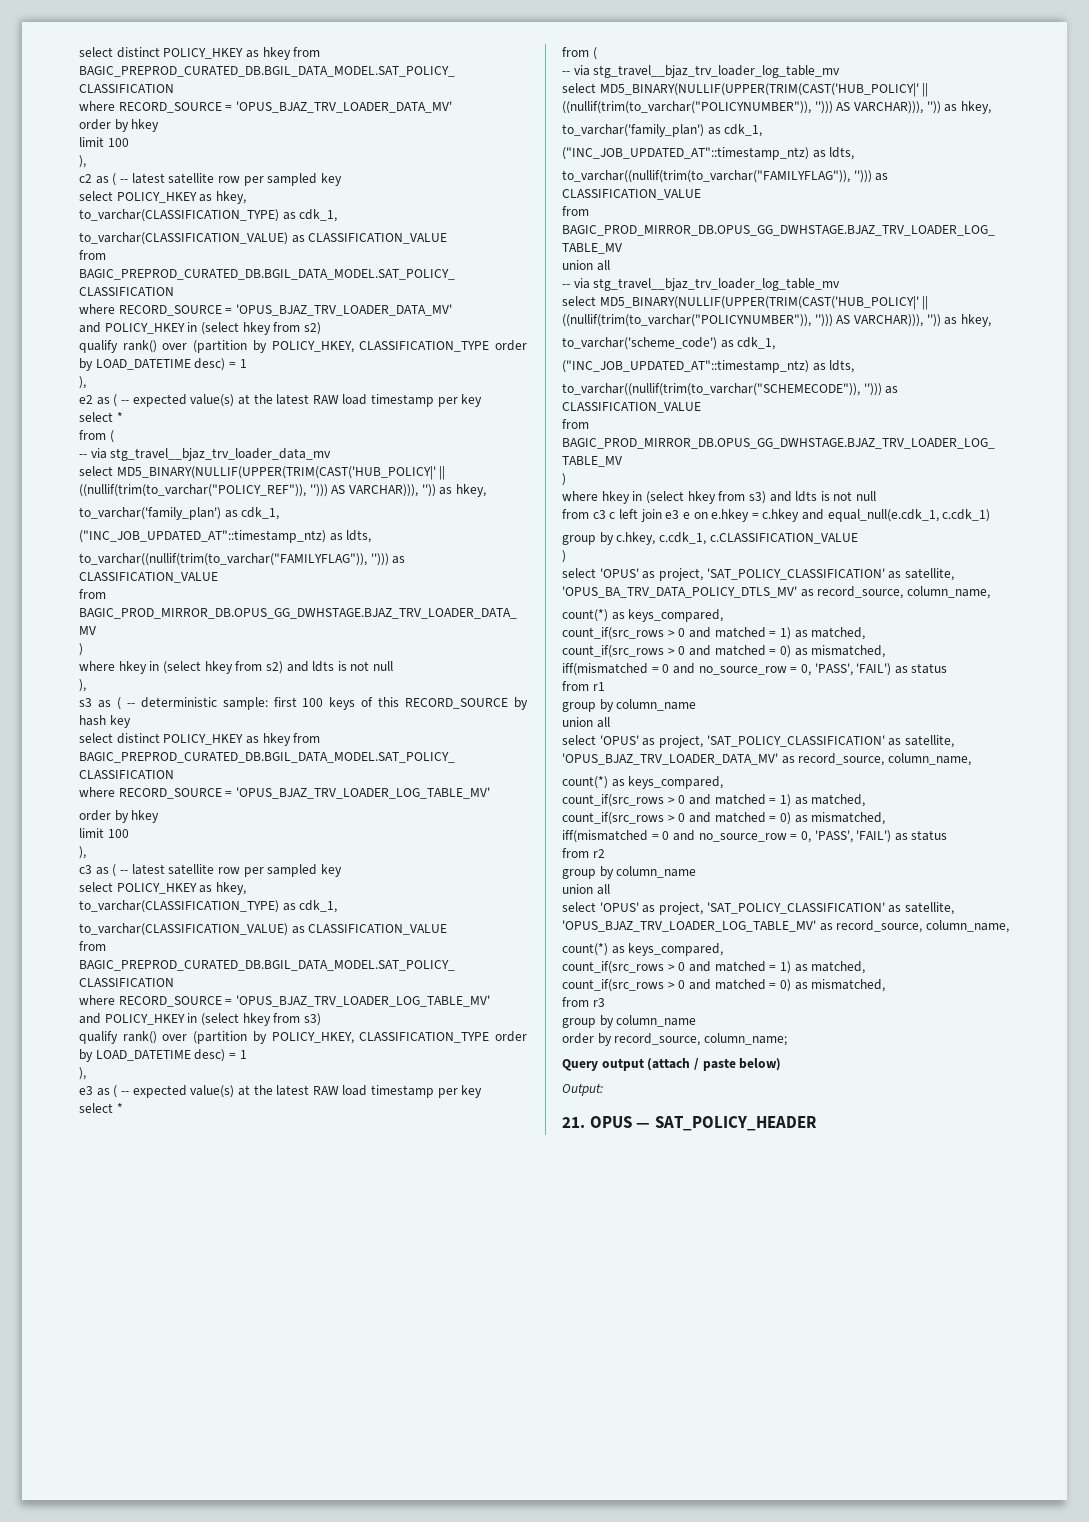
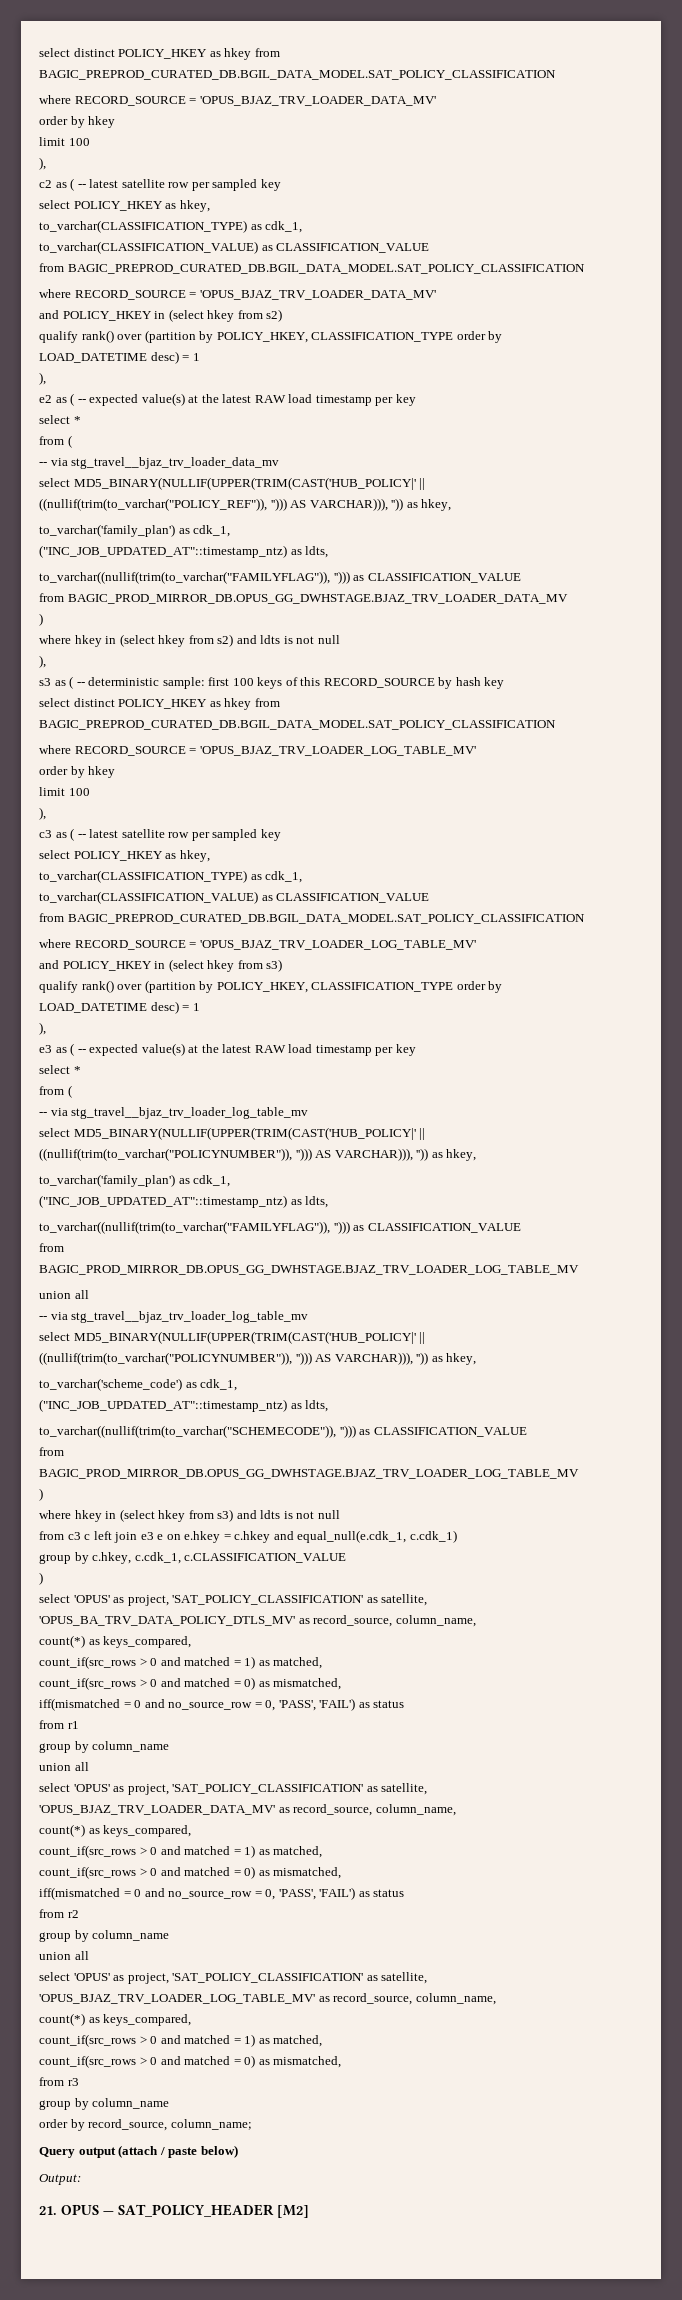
(817, 1123) none -> [277,2205,309,2218] [M2]

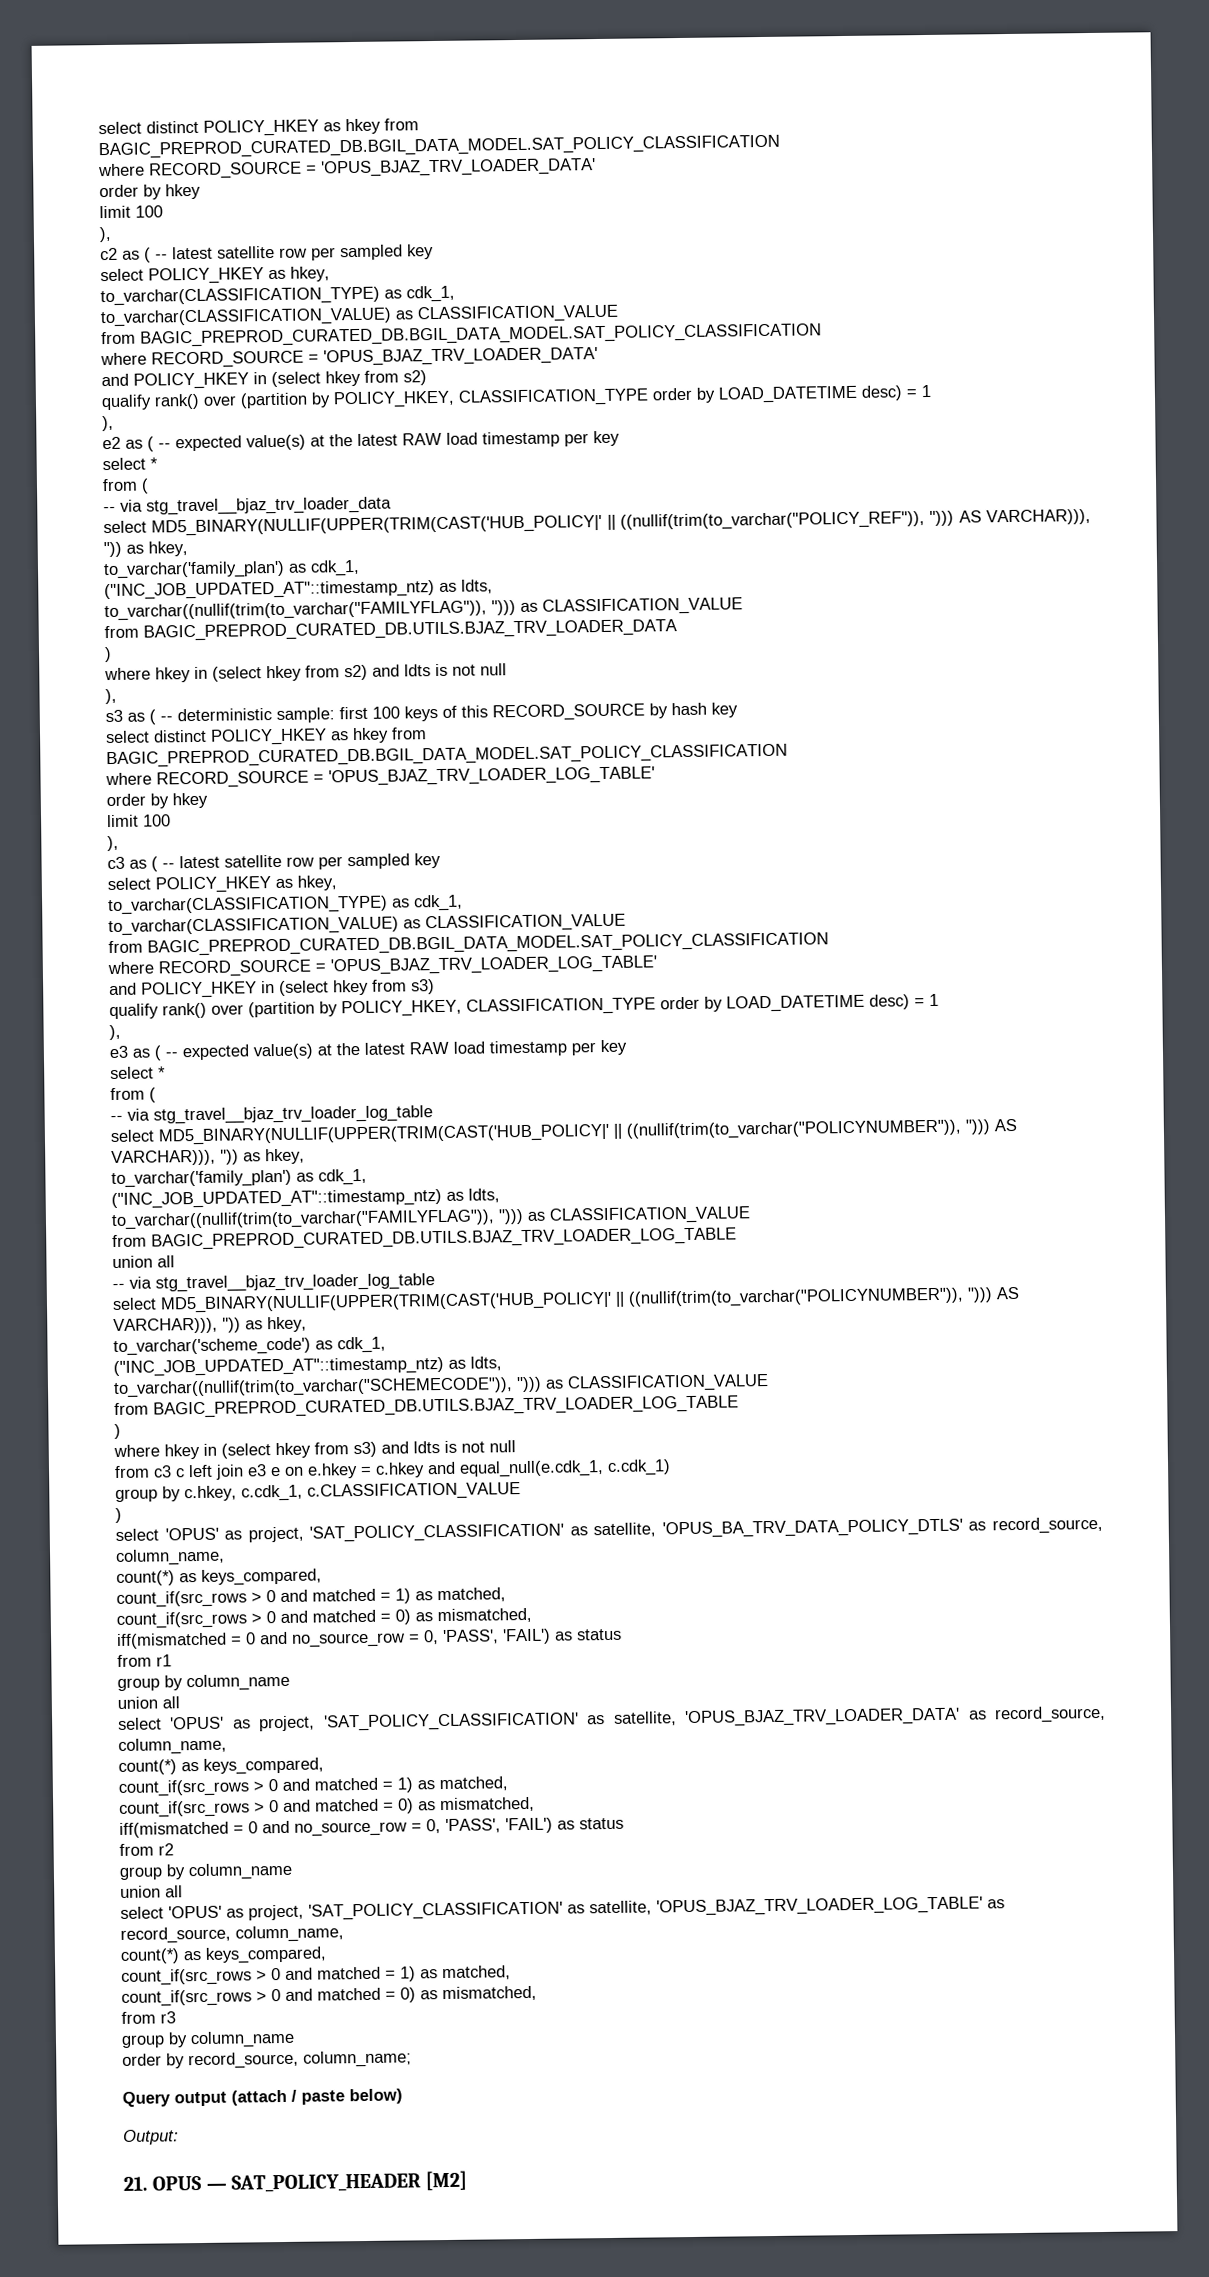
[199,96,436,106] 'OPUS_BJAZ_TRV_LOADER_DATA_MV' -> [321,158,596,178] 'OPUS_BJAZ_TRV_LOADER_DATA'
[199,290,436,300] 'OPUS_BJAZ_TRV_LOADER_DATA_MV' -> [323,347,598,367] 'OPUS_BJAZ_TRV_LOADER_DATA'
[71,457,280,469] stg_travel__bjaz_trv_loader_data_mv -> [146,496,392,516] stg_travel__bjaz_trv_loader_data
[67,594,568,604] BAGIC_PROD_MIRROR_DB.OPUS_GG_DWHSTAGE.BJAZ_TRV_LOADER_DATA_MV -> [143,619,677,642] BAGIC_PREPROD_CURATED_DB.UTILS.BJAZ_TRV_LOADER_DATA
[199,746,476,756] 'OPUS_BJAZ_TRV_LOADER_LOG_TABLE_MV' -> [328,766,655,787] 'OPUS_BJAZ_TRV_LOADER_LOG_TABLE'
[199,940,476,950] 'OPUS_BJAZ_TRV_LOADER_LOG_TABLE_MV' -> [330,955,657,976] 'OPUS_BJAZ_TRV_LOADER_LOG_TABLE'
[71,1107,309,1119] stg_travel__bjaz_trv_loader_log_table_mv -> [153,1105,433,1125] stg_travel__bjaz_trv_loader_log_table
[39,1265,579,1275] BAGIC_PROD_MIRROR_DB.OPUS_GG_DWHSTAGE.BJAZ_TRV_LOADER_LOG_TABLE_MV -> [151,1227,737,1251] BAGIC_PREPROD_CURATED_DB.UTILS.BJAZ_TRV_LOADER_LOG_TABLE
[71,1311,309,1323] stg_travel__bjaz_trv_loader_log_table_mv -> [155,1273,435,1293] stg_travel__bjaz_trv_loader_log_table
[39,1469,579,1479] BAGIC_PROD_MIRROR_DB.OPUS_GG_DWHSTAGE.BJAZ_TRV_LOADER_LOG_TABLE_MV -> [153,1395,739,1419] BAGIC_PREPROD_CURATED_DB.UTILS.BJAZ_TRV_LOADER_LOG_TABLE
[39,1616,295,1626] 'OPUS_BA_TRV_DATA_POLICY_DTLS_MV' -> [661,1518,963,1539] 'OPUS_BA_TRV_DATA_POLICY_DTLS'
[39,1805,275,1815] 'OPUS_BJAZ_TRV_LOADER_DATA_MV' -> [685,1707,961,1728] 'OPUS_BJAZ_TRV_LOADER_DATA'
[39,1994,315,2004] 'OPUS_BJAZ_TRV_LOADER_LOG_TABLE_MV' -> [656,1896,983,1917] 'OPUS_BJAZ_TRV_LOADER_LOG_TABLE'

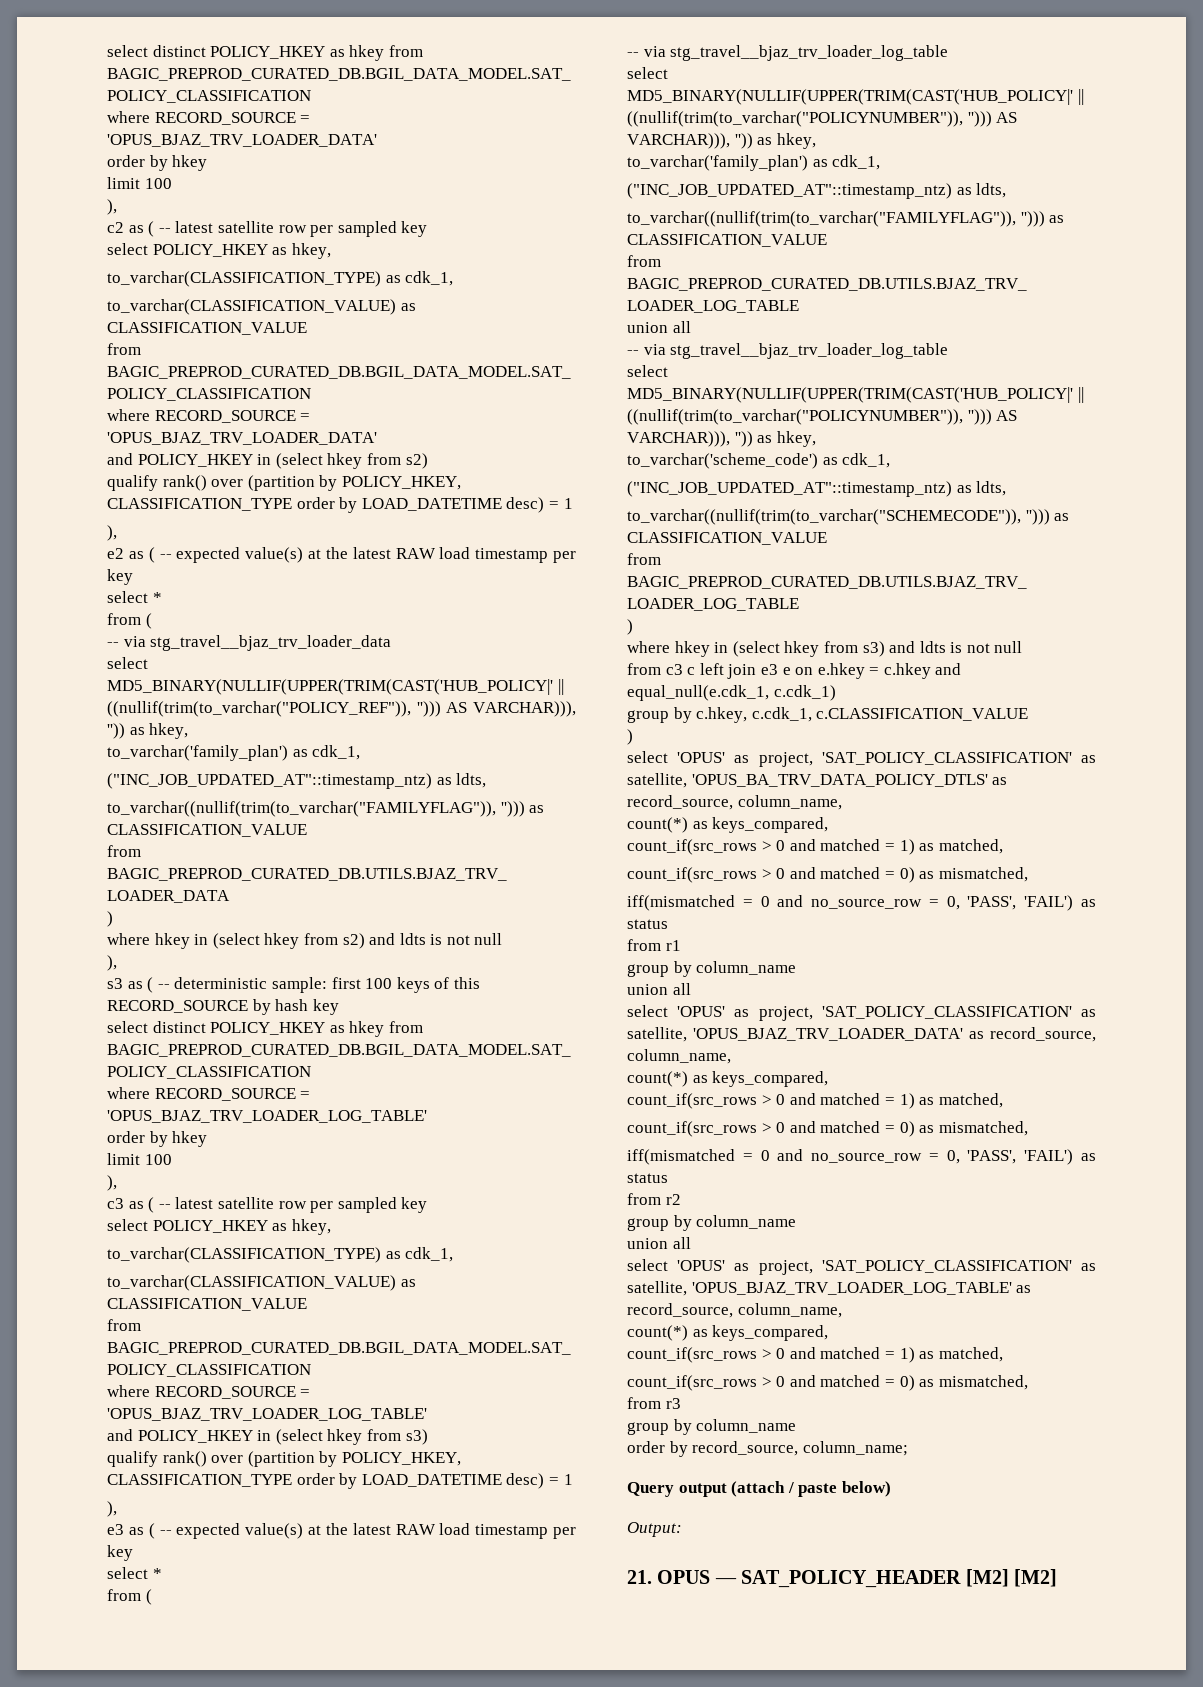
(468, 2180) none -> [1014,1569,1057,1587] [M2]

